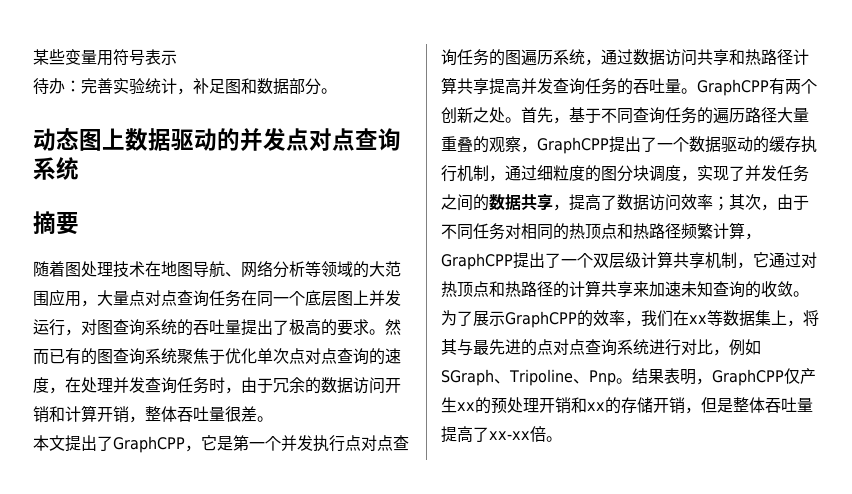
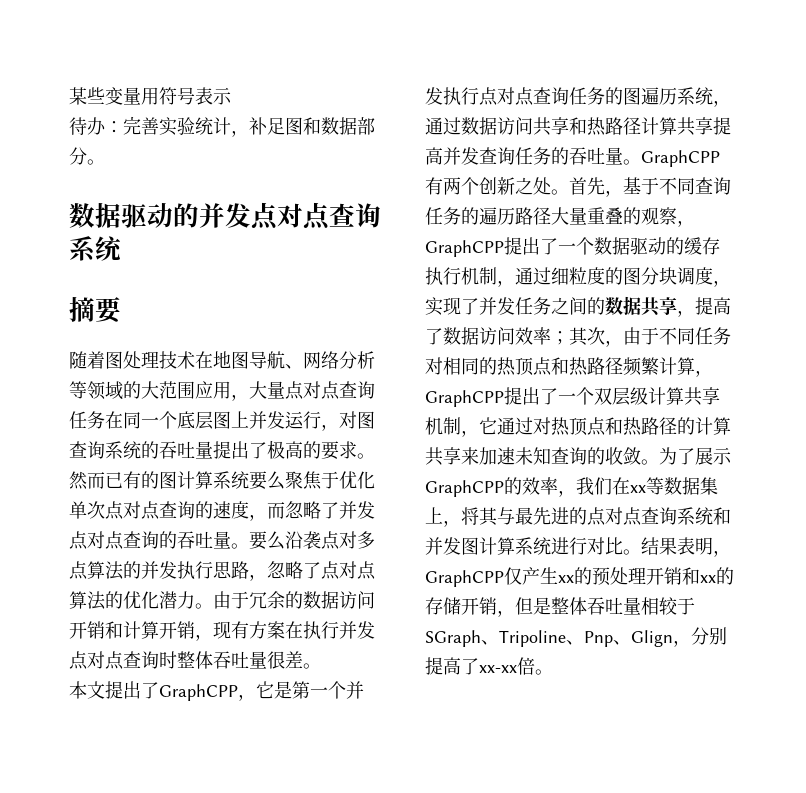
[33,128,125,151] 动态图上 -> (105, 162) none
[113,348,177,365] 查询系统 -> [177,471,285,490] 计算系统要么
[65,377,241,394] 在处理并发查询任务时， -> [267,501,375,519] [69,531,375,550] [69,561,376,581] [69,591,213,610] 而忽略了并发点对点查询的吞吐量。要么沿袭点对多点算法的并发执行思路，忽略了点对点算法的优化潜力。
(145, 419) none -> [213,621,375,639] [69,651,177,670] 现有方案在执行并发点对点查询时
[649,339,761,356] [441,369,616,386] 进行对比，例如SGraph、Tripoline、Pnp -> [713,507,731,525] [425,537,623,555] 和并发图计算系统进行对比
(813, 405) none -> [641,597,695,615] [425,627,727,647] 相较于SGraph、Tripoline、Pnp、Glign，分别

